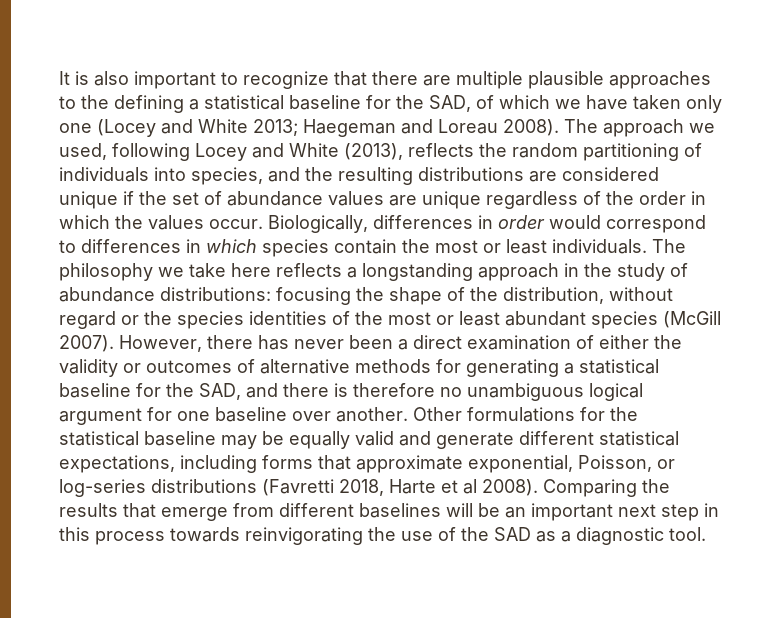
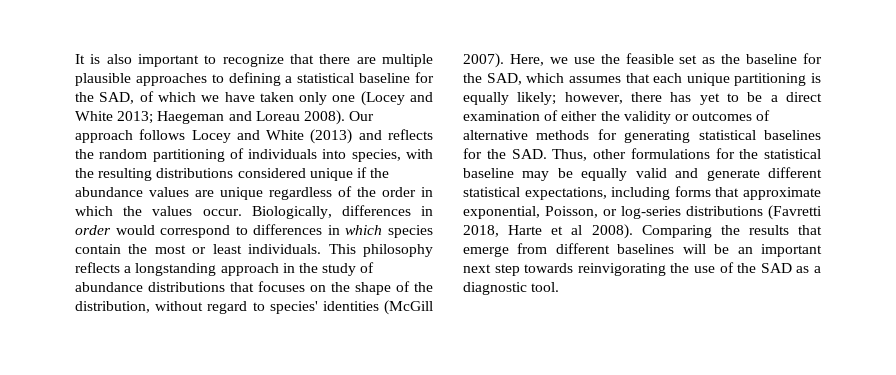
[81,95,109,109] the -> (224, 78) none
[564,119,715,137] [59,143,190,161] The approach we used, following -> [349,111,375,121] [75,129,186,143] Our approach follows
[344,143,403,160] (2013), -> [310,129,382,144] (2013) and
[268,167,300,182] and -> [405,149,433,159] with
[529,171,557,182] are -> (234, 173) none
[172,191,222,205] set of -> (390, 173) none
[652,239,686,253] [59,263,271,281] The philosophy we take here -> [328,244,433,257] This philosophy
[160,287,351,305] distributions: focusing -> [148,281,326,292] distributions that focuses on
[121,311,721,329] [59,335,393,352] or the species identities of the most or least abundant species (McGill 2007). However, there has never been -> [252,300,433,315] [463,53,822,68] [463,73,821,86] [463,92,763,105] to species' identities (McGill 2007). Here, we use the feasible set as the baseline for the SAD, which assumes that each unique partitioning is equally likely; however, there has yet to be
[564,359,659,374] [59,383,643,401] [59,407,462,425] a statistical baseline for the SAD, and there is therefore no unambiguous logical argument for one baseline over another. Other -> [698,130,821,140] [463,148,626,161] statistical baselines for the SAD. Thus, other
[704,503,719,517] [59,527,165,545] in this process -> (520, 270) none

